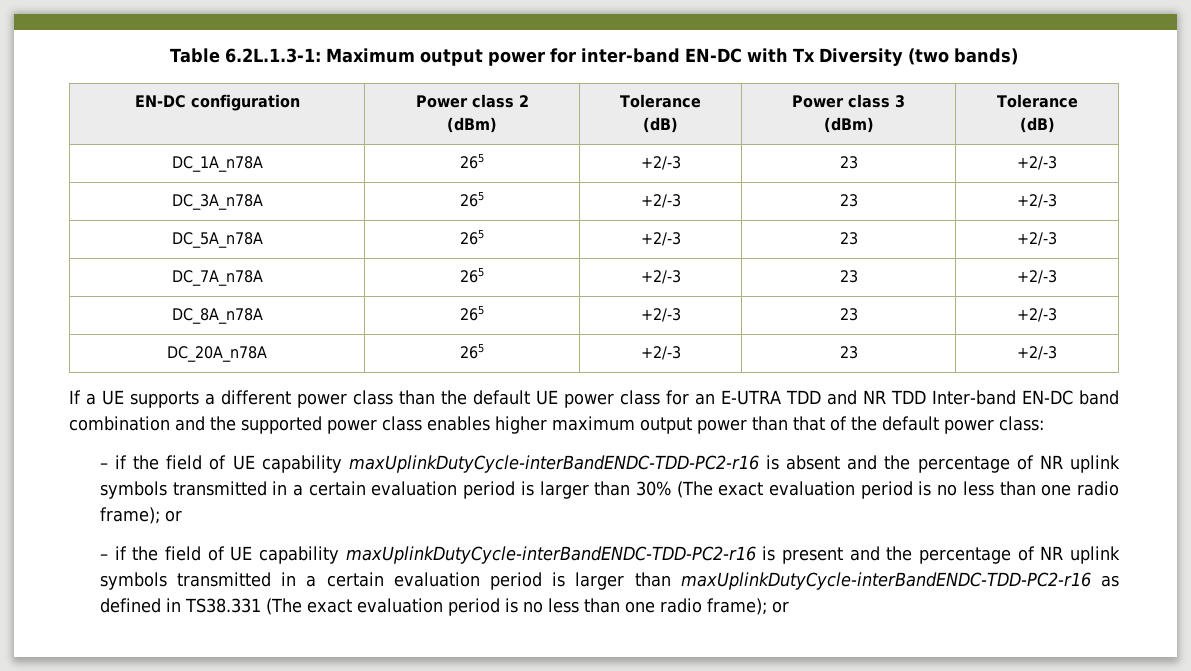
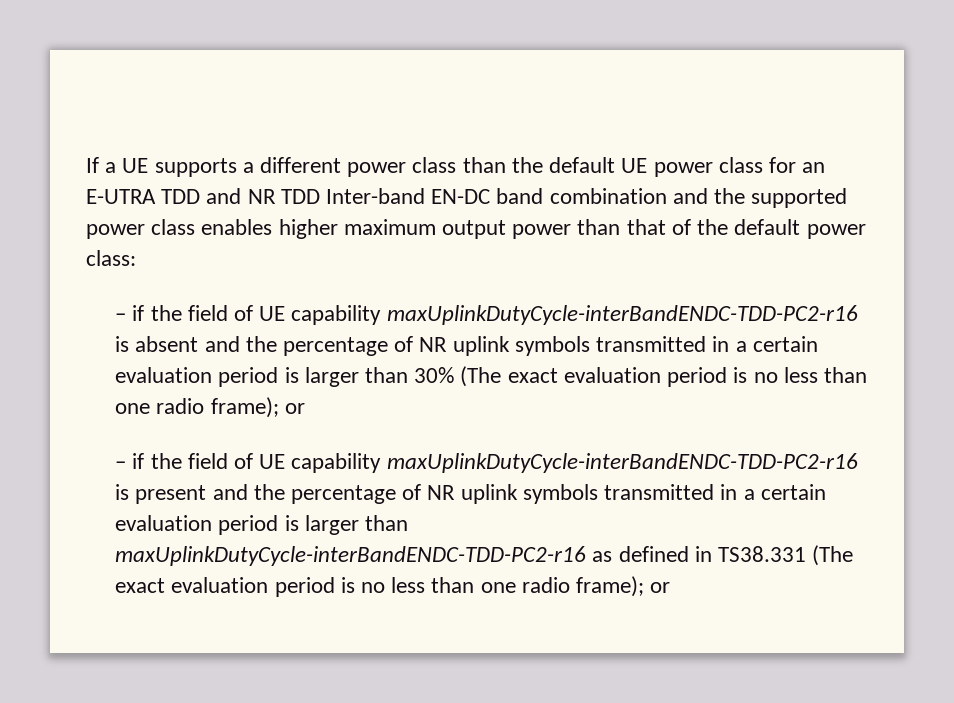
[169,48,1019,66] [134,94,300,111] [415,94,529,108] [447,117,497,133] [620,94,702,108] [643,117,678,133] [792,94,905,108] [823,117,874,133] [996,94,1078,108] [1019,117,1055,133] [171,156,263,172] [460,153,484,169] [640,156,681,170] [839,156,858,169] [1017,156,1057,170] [171,194,263,210] [460,191,484,207] [640,194,681,208] [839,194,858,207] [1017,194,1057,208] [171,232,263,248] [460,229,484,245] [640,232,681,246] [839,232,858,245] [1017,232,1057,246] [171,270,263,286] [460,267,484,283] [640,270,681,284] [839,270,858,283] [1017,270,1057,284] [171,308,263,324] [460,305,484,321] [640,308,681,322] [839,308,858,321] [1017,308,1057,322] [167,346,267,362] [460,343,484,359] [640,346,681,360] [839,346,858,359] [1017,346,1057,360] Table 6.2L.1.3-1: Maximum output power for inter-band EN-DC with Tx Diversity (two bands) // EN-DC configuration | Power class 2 // (dBm) | Tolerance // (dB) | Power class 3 // (dBm) | Tolerance // (dB) // DC_1A_n78A | 265 | +2/-3 | 23 | +2/-3 // DC_3A_n78A | 265 | +2/-3 | 23 | +2/-3 // DC_5A_n78A | 265 | +2/-3 | 23 | +2/-3 // DC_7A_n78A | 265 | +2/-3 | 23 | +2/-3 // DC_8A_n78A | 265 | +2/-3 | 23 | +2/-3 // DC_20A_n78A | 265 | +2/-3 | 23 | +2/-3 // -> (86, 165) none

